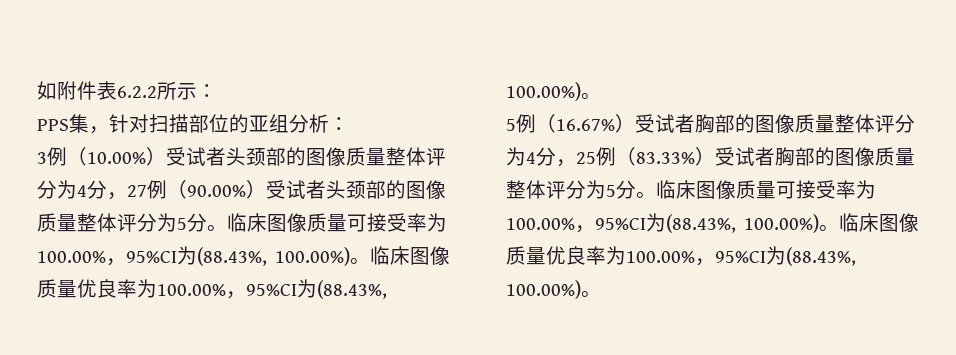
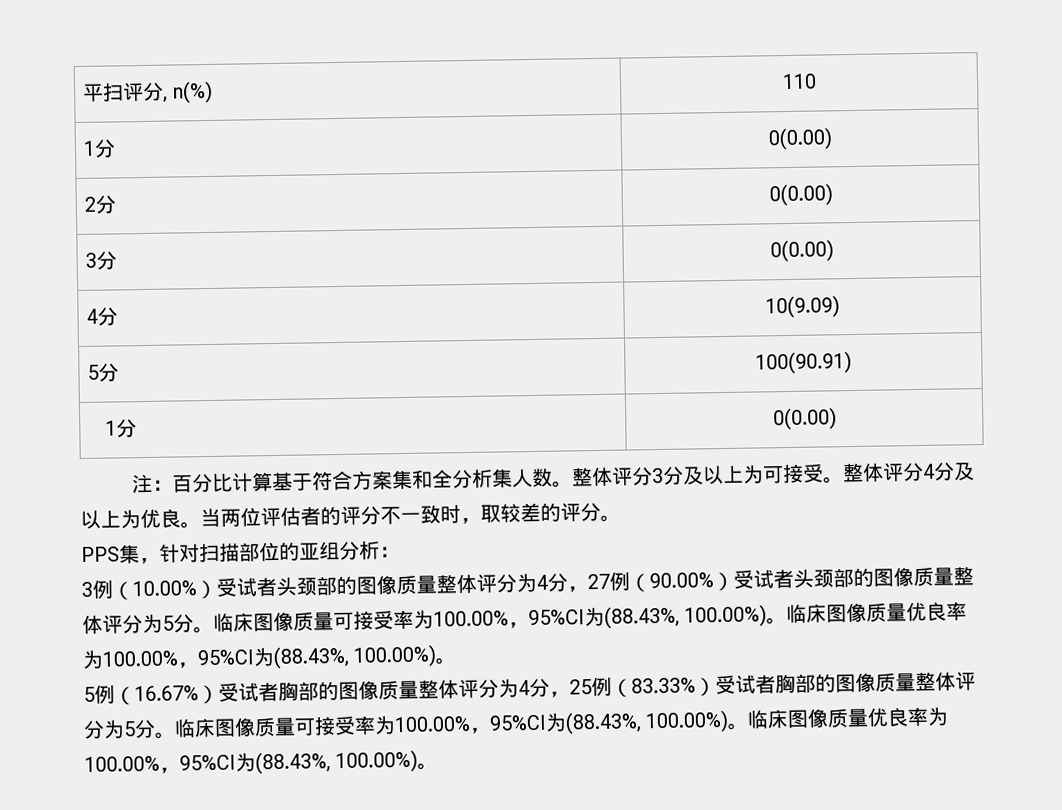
[37,81,217,100] 如附件表6.2.2所示： -> [82,80,213,104] [781,73,817,90] [83,138,117,158] [767,127,833,151] [84,194,117,214] [768,183,833,207] [85,250,118,270] [769,239,834,263] [86,306,119,326] [765,295,840,319] [87,362,120,382] [755,351,852,375] [105,418,138,438] [772,407,837,431] [131,461,975,494] [80,501,621,530] 平扫评分, n(%) | 110 // 1分 | 0(0.00) // 2分 | 0(0.00) // 3分 | 0(0.00) // 4分 | 10(9.09) // 5分 | 100(90.91) // 1分 | 0(0.00) // 注：百分比计算基于符合方案集和全分析集人数。整体评分3分及以上为可接受。整体评分4分及以上为优良。当两位评估者的评分不一致时，取较差的评分。

